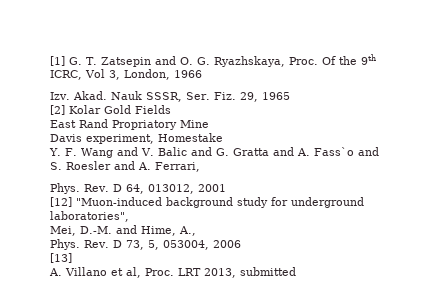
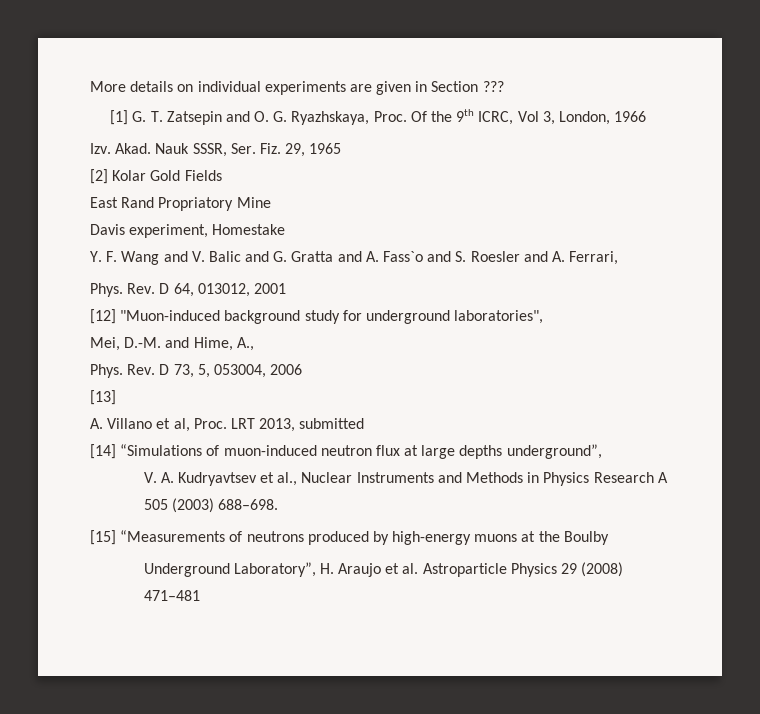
(50, 61) none -> [90,81,504,95] More details on individual experiments are given in Section ??? //
(296, 271) none -> [90,444,602,459] [143,472,668,486] [143,498,278,513] [90,530,609,545] [143,562,624,577] [143,590,200,601] // [14] “Simulations of muon-induced neutron flux at large depths underground”, // V. A. Kudryavtsev et al., Nuclear Instruments and Methods in Physics Research A 505 (2003) 688–698. // [15] “Measurements of neutrons produced by high-energy muons at the Boulby // Underground Laboratory”, H. Araujo et al. Astroparticle Physics 29 (2008) 471–481

